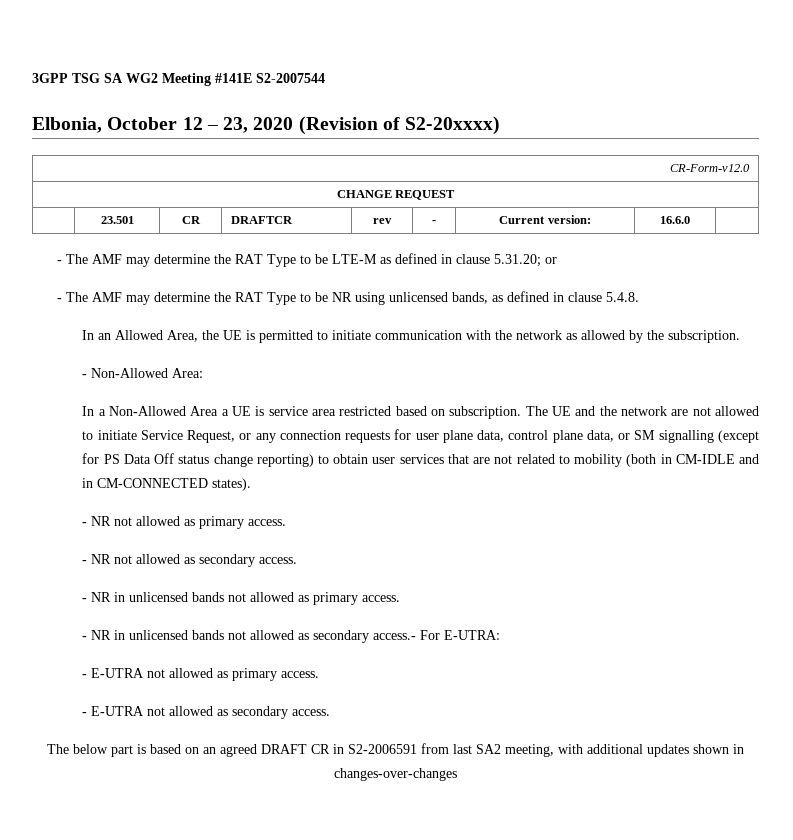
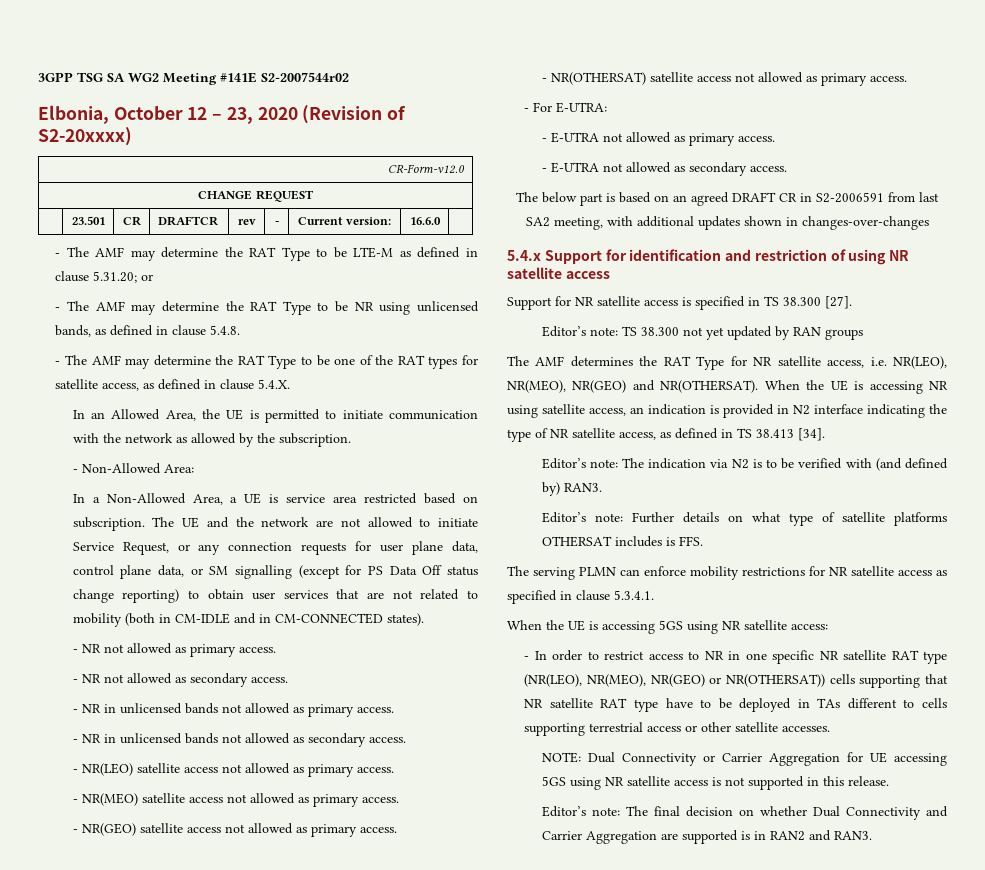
[256,73,325,83] S2-2007544 -> [261,72,349,82] S2-2007544r02
(640, 297) none -> [55,355,479,369] [55,379,291,391] // - The AMF may determine the RAT Type to be one of the RAT types for satellite access, as defined in clause 5.4.X.
[190,406,219,416] Area -> [192,494,223,505] Area,
[373,633,417,640] access.- -> [368,737,406,743] [72,763,394,777] [72,793,399,807] [72,823,397,837] [541,72,907,86] [524,108,530,112] access. // - NR(LEO) satellite access not allowed as primary access. // - NR(MEO) satellite access not allowed as primary access. // - NR(GEO) satellite access not allowed as primary access. // - NR(OTHERSAT) satellite access not allowed as primary access. // -
(457, 774) none -> [507,249,910,265] [507,267,610,279] [507,296,852,310] [541,326,863,340] [507,356,947,370] [507,380,948,394] [507,404,947,418] [507,428,825,442] [541,458,948,471] [541,482,602,496] [541,512,948,526] [541,536,703,547] [507,566,947,580] [507,590,654,604] [507,620,828,634] [524,650,947,664] [524,674,948,688] [524,698,947,712] [524,722,831,736] [541,752,947,766] [541,776,889,790] [541,806,948,820] [541,830,872,844] // 5.4.x Support for identification and restriction of using NR satellite access // Support for NR satellite access is specified in TS 38.300 [27]. // Editor’s note: TS 38.300 not yet updated by RAN groups // The AMF determines the RAT Type for NR satellite access, i.e. NR(LEO), NR(MEO), NR(GEO) and NR(OTHERSAT). When the UE is accessing NR using satellite access, an indication is provided in N2 interface indicating the type of NR satellite access, as defined in TS 38.413 [34]. // Editor’s note: The indication via N2 is to be verified with (and defined by) RAN3. // Editor’s note: Further details on what type of satellite platforms OTHERSAT includes is FFS. // The serving PLMN can enforce mobility restrictions for NR satellite access as specified in clause 5.3.4.1. // When the UE is accessing 5GS using NR satellite access: // - In order to restrict access to NR in one specific NR satellite RAT type (NR(LEO), NR(MEO), NR(GEO) or NR(OTHERSAT)) cells supporting that NR satellite RAT type have to be deployed in TAs different to cells supporting terrestrial access or other satellite accesses. // NOTE: Dual Connectivity or Carrier Aggregation for UE accessing 5GS using NR satellite access is not supported in this release. // Editor’s note: The final decision on whether Dual Connectivity and Carrier Aggregation are supported is in RAN2 and RAN3.

